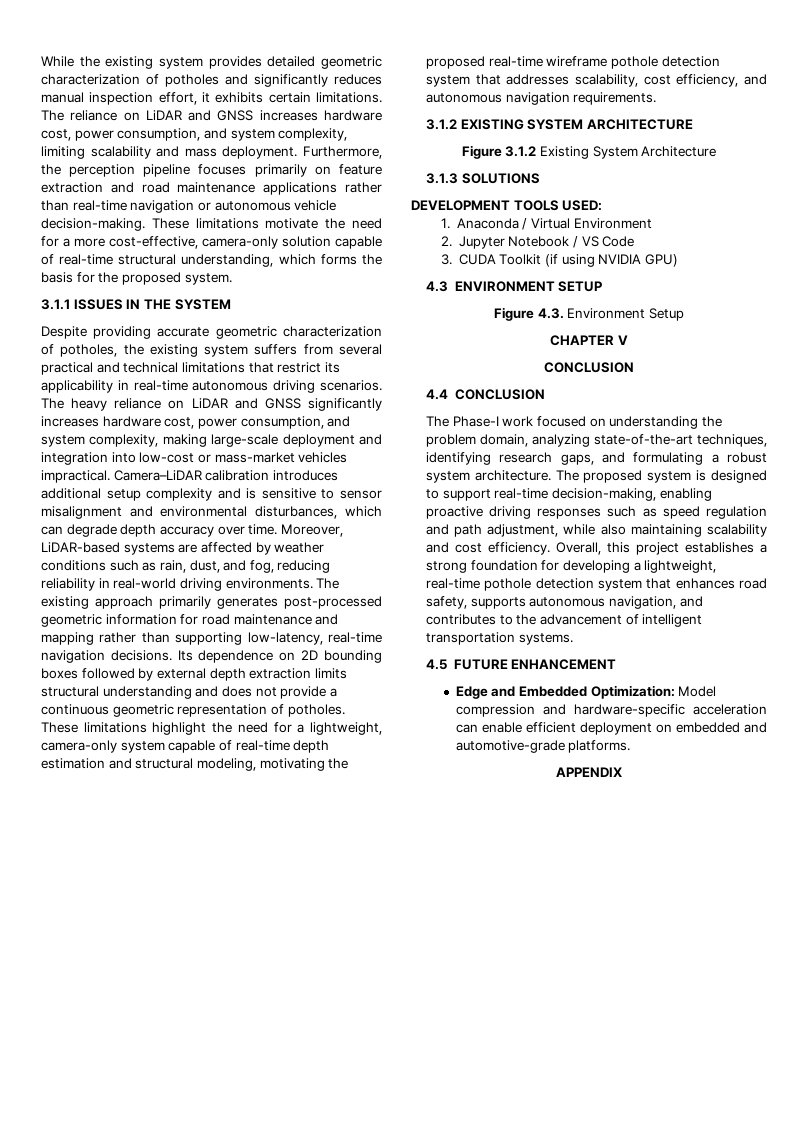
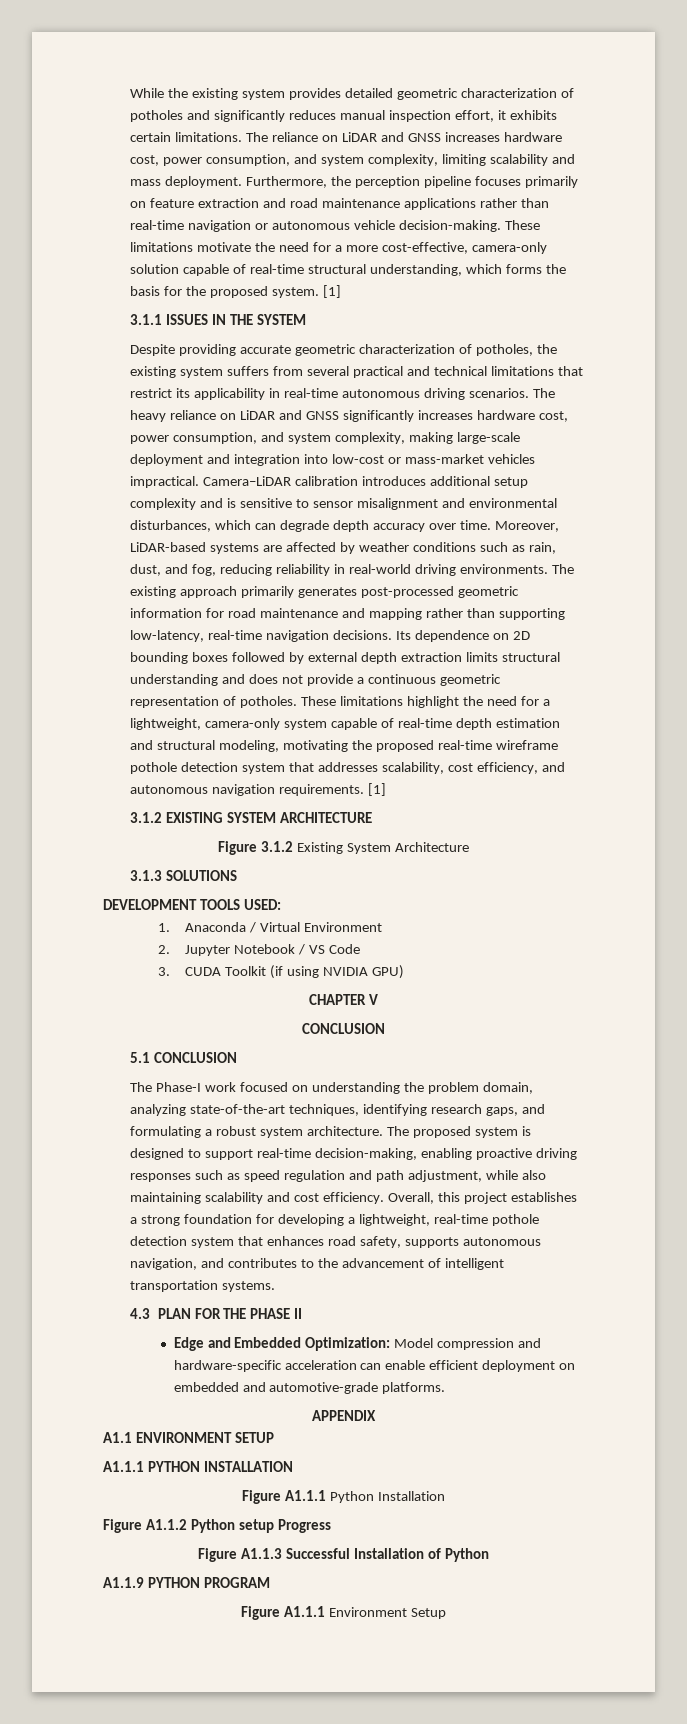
(232, 279) none -> [322,285,341,298] [1]
(657, 98) none -> [368,783,387,796] [1]
[425,281,603,292] [494,307,684,321] // 4.3 ENVIRONMENT SETUP // Figure 4.3. Environment Setup -> (404, 972) none
[425,389,448,400] 4.4 -> [130,1052,151,1063] 5.1
[425,659,617,670] 4.5 FUTURE ENHANCEMENT -> [130,1308,303,1319] 4.3 PLAN FOR THE PHASE II
(622, 772) none -> [103,1432,274,1443] [103,1461,293,1472] [242,1490,445,1504] [103,1519,331,1533] [198,1548,489,1562] [103,1577,270,1588] [241,1606,446,1620] // A1.1 ENVIRONMENT SETUP // A1.1.1 PYTHON INSTALLATION // Figure A1.1.1 Python Installation // Figure A1.1.2 Python setup Progress // Figure A1.1.3 Successful Installation of Python // A1.1.9 PYTHON PROGRAM // Figure A1.1.1 Environment Setup

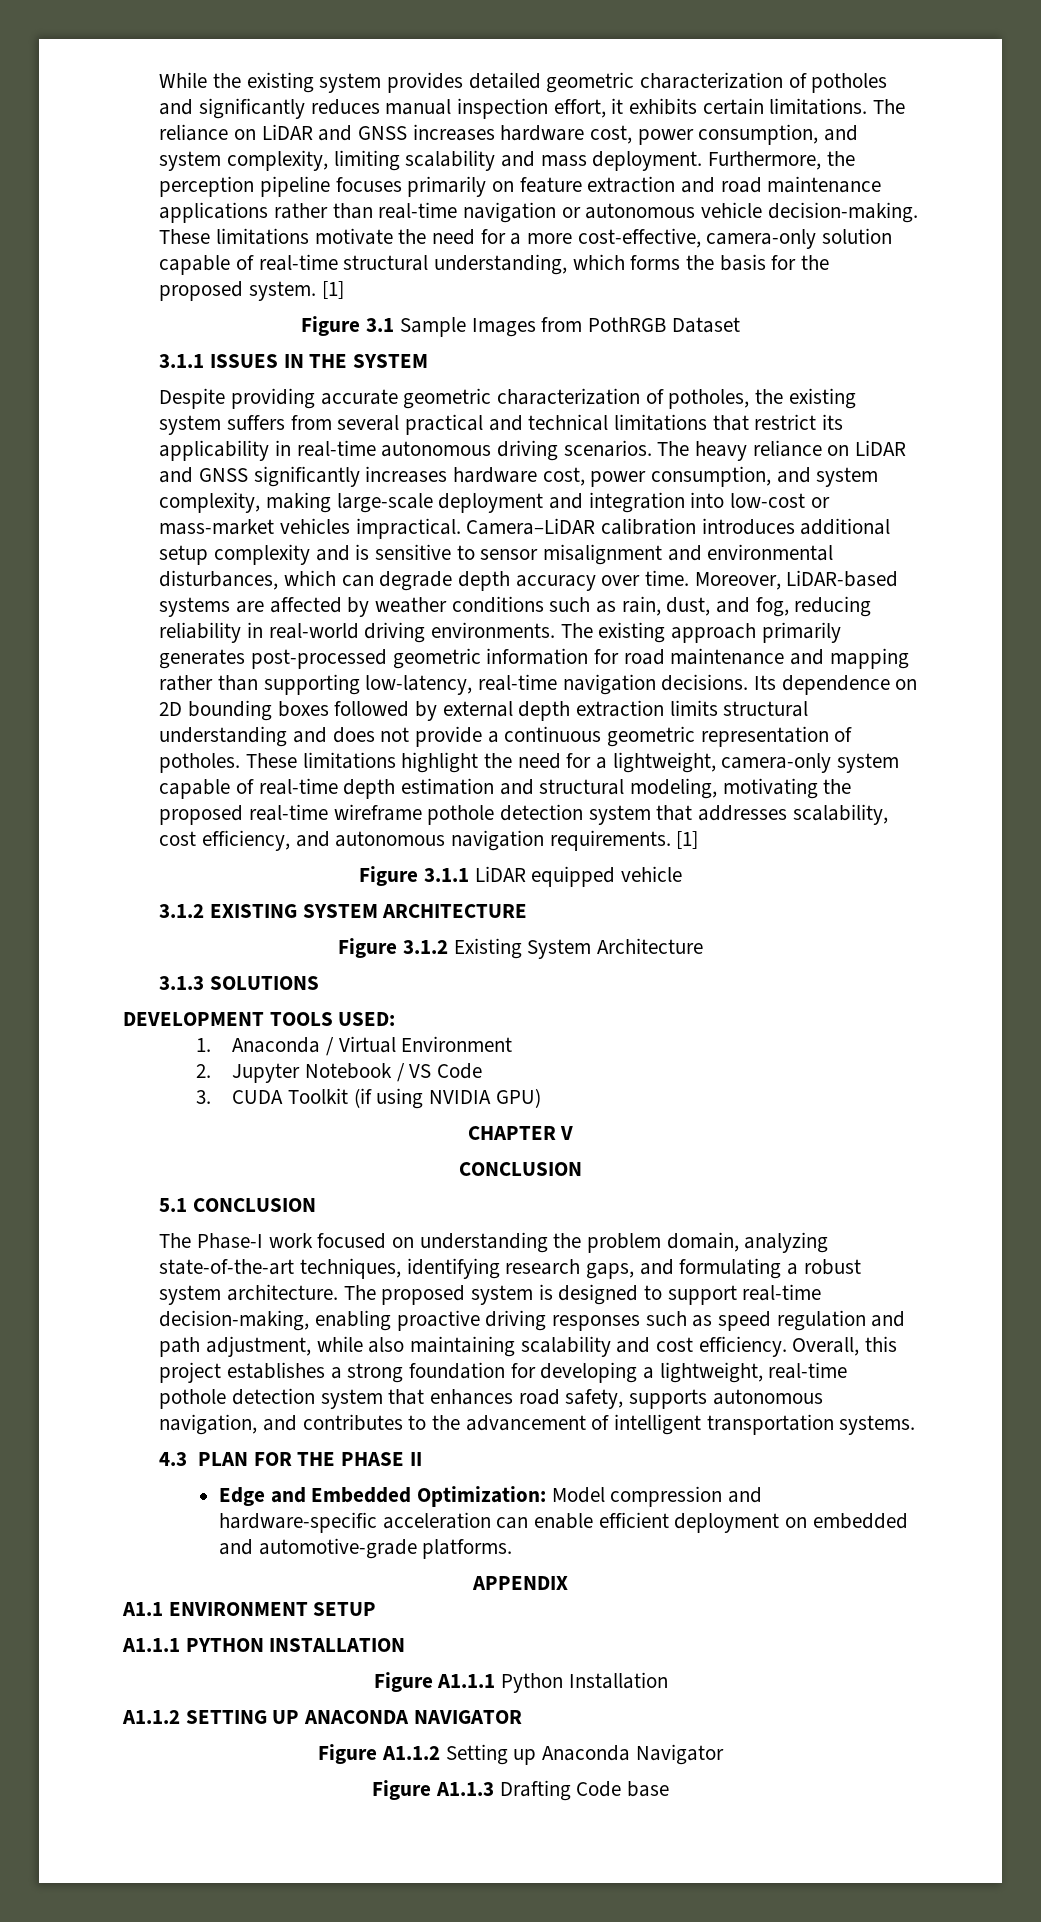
(341, 291) none -> [301,316,740,337] // Figure 3.1 Sample Images from PothRGB Dataset
(387, 789) none -> [359,866,682,887] // Figure 3.1.1 LiDAR equipped vehicle
[103,1519,331,1533] [198,1548,489,1562] [103,1577,270,1588] [241,1606,446,1620] Figure A1.1.2 Python setup Progress // Figure A1.1.3 Successful Installation of Python // A1.1.9 PYTHON PROGRAM // Figure A1.1.1 Environment Setup -> [122,1710,522,1724] [318,1744,724,1765] [372,1780,669,1801] A1.1.2 SETTING UP ANACONDA NAVIGATOR // Figure A1.1.2 Setting up Anaconda Navigator // Figure A1.1.3 Drafting Code base

